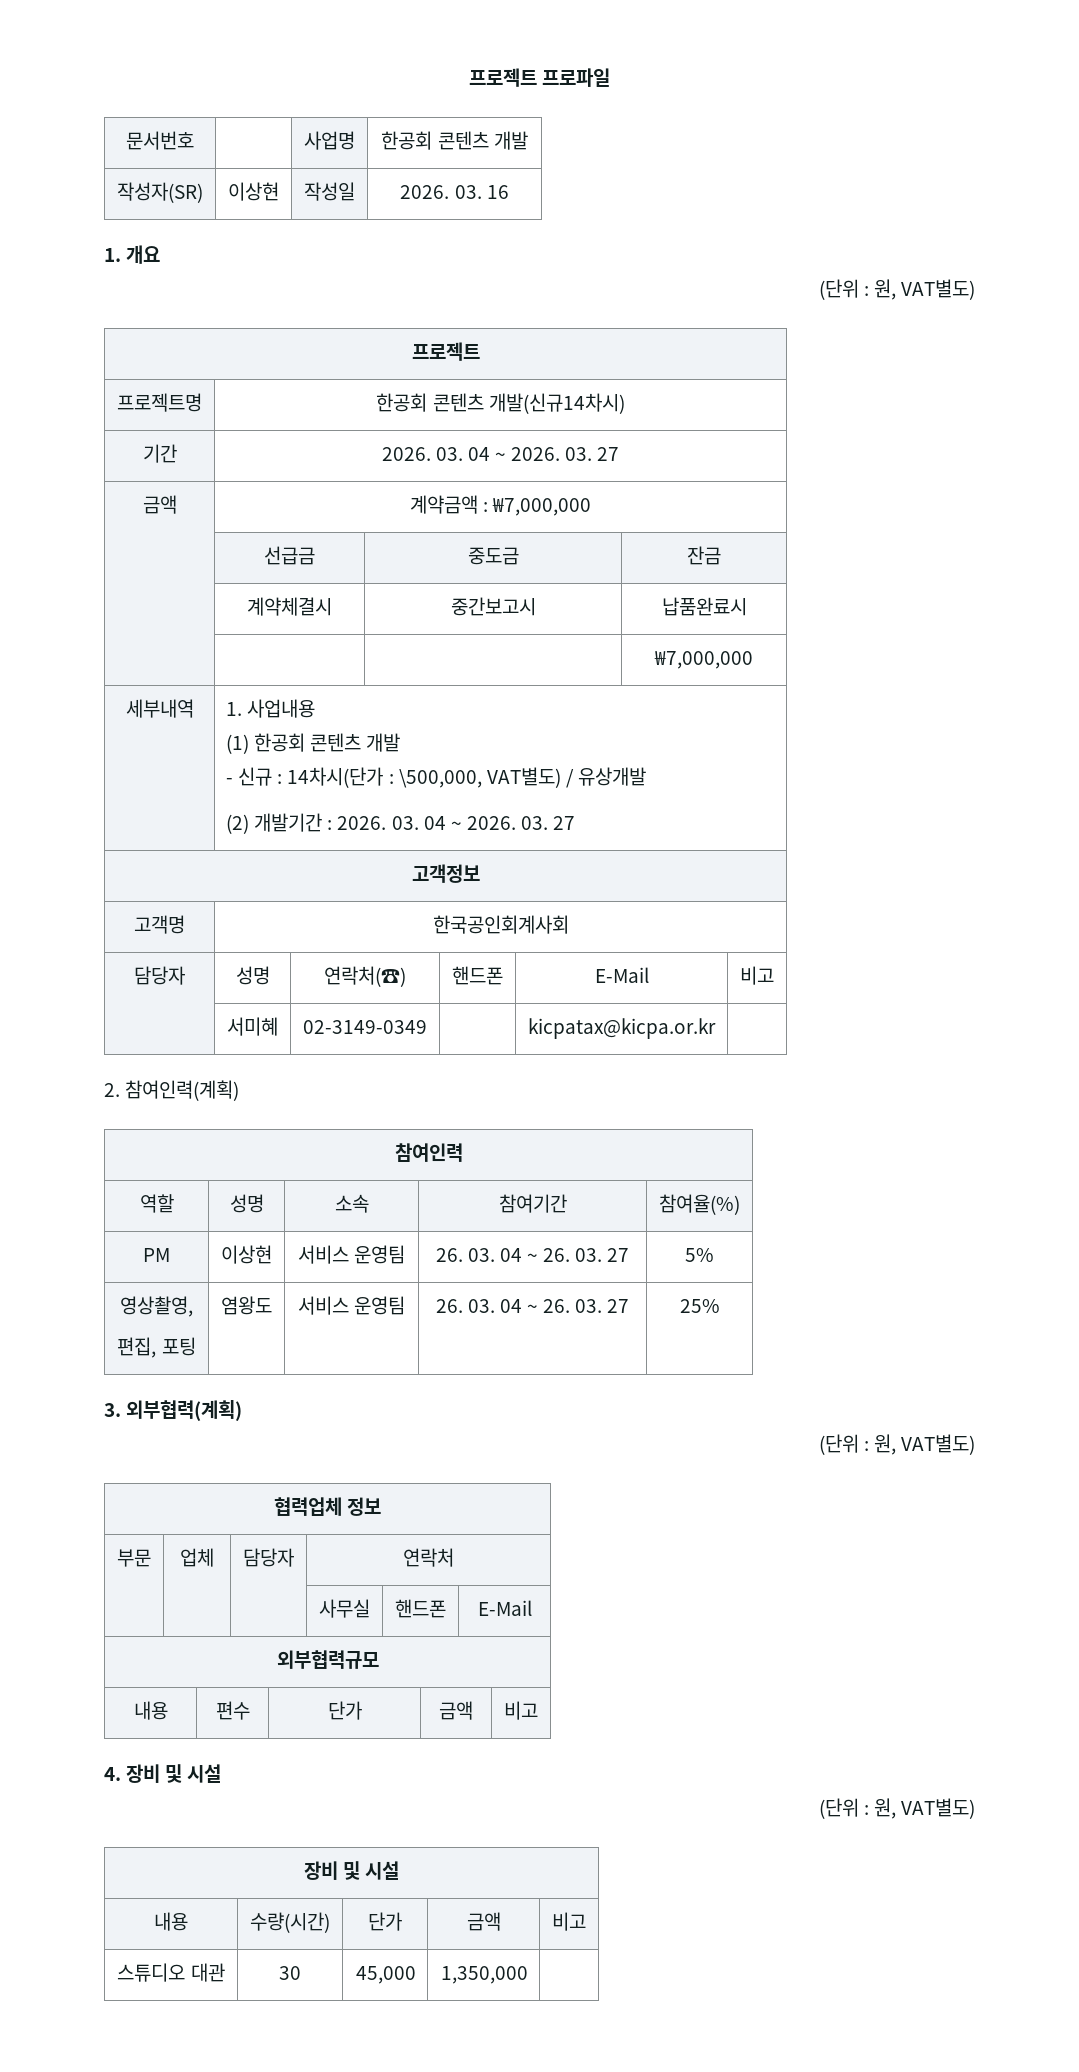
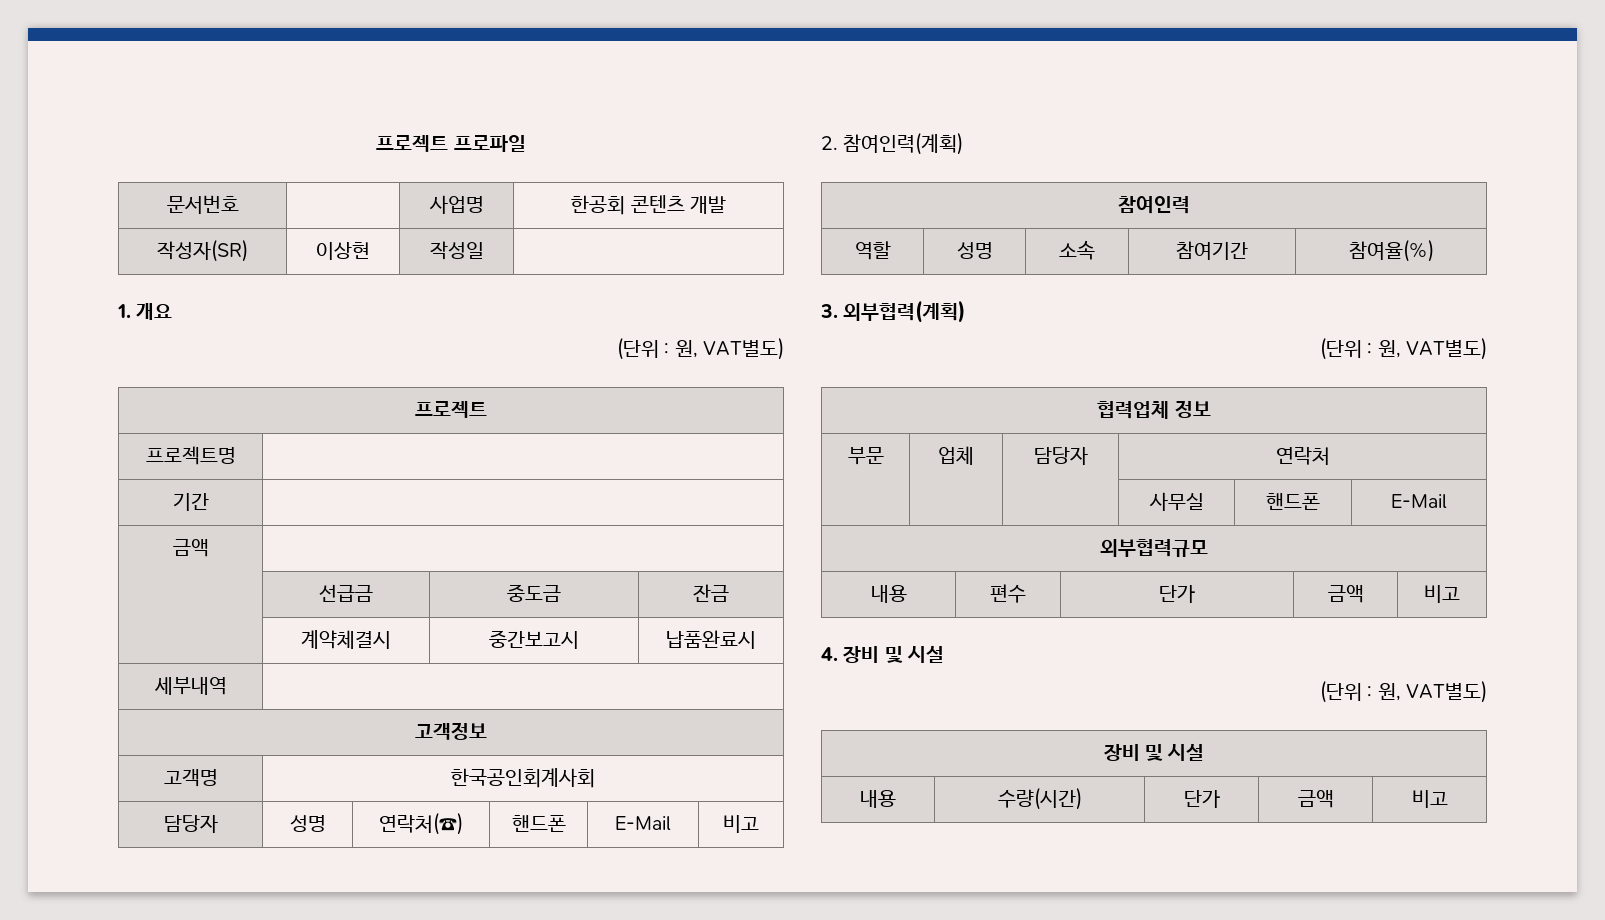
[400,185,509,199] 2026. 03. 16 -> (484, 250) none
[376,393,625,414] [142,444,177,463] [381,447,620,461] [142,495,177,514] [409,495,592,516] 한공회 콘텐츠 개발(신규14차시) // 기간 | 2026. 03. 04 ~ 2026. 03. 27 // 금액 | 계약금액 : ₩7,000,000 -> [172,493,209,511] [172,539,209,557] // 기간 | // 금액 |
[654,651,753,669] // | | | ₩7,000,000 -> (756, 639) none
[226,699,316,718] [226,733,401,754] [226,767,647,788] [226,813,576,834] 1. 사업내용 // (1) 한공회 콘텐츠 개발 // - 신규 : 14차시(단가 : \500,000, VAT별도) / 유상개발 // (2) 개발기간 : 2026. 03. 04 ~ 2026. 03. 27 -> (227, 686) none
[227,1017,278,1036] [303,1020,427,1034] [528,1018,716,1039] // | 서미혜 | 02-3149-0349 | | kicpatax@kicpa.or.kr | -> (759, 824) none
[143,1248,170,1262] [221,1245,272,1264] [297,1245,406,1264] [435,1248,630,1262] [685,1248,714,1262] [120,1296,193,1317] [117,1337,196,1358] [221,1296,272,1315] [297,1296,406,1315] [435,1299,630,1313] [679,1299,720,1313] // PM | 이상현 | 서비스 운영팀 | 26. 03. 04 ~ 26. 03. 27 | 5% // 영상촬영, // 편집, 포팅 | 염왕도 | 서비스 운영팀 | 26. 03. 04 ~ 26. 03. 27 | 25% -> (1434, 250) none
[117,1963,225,1982] [279,1966,301,1980] [355,1966,416,1984] [440,1966,528,1984] // 스튜디오 대관 | 30 | 45,000 | 1,350,000 | -> (1448, 799) none

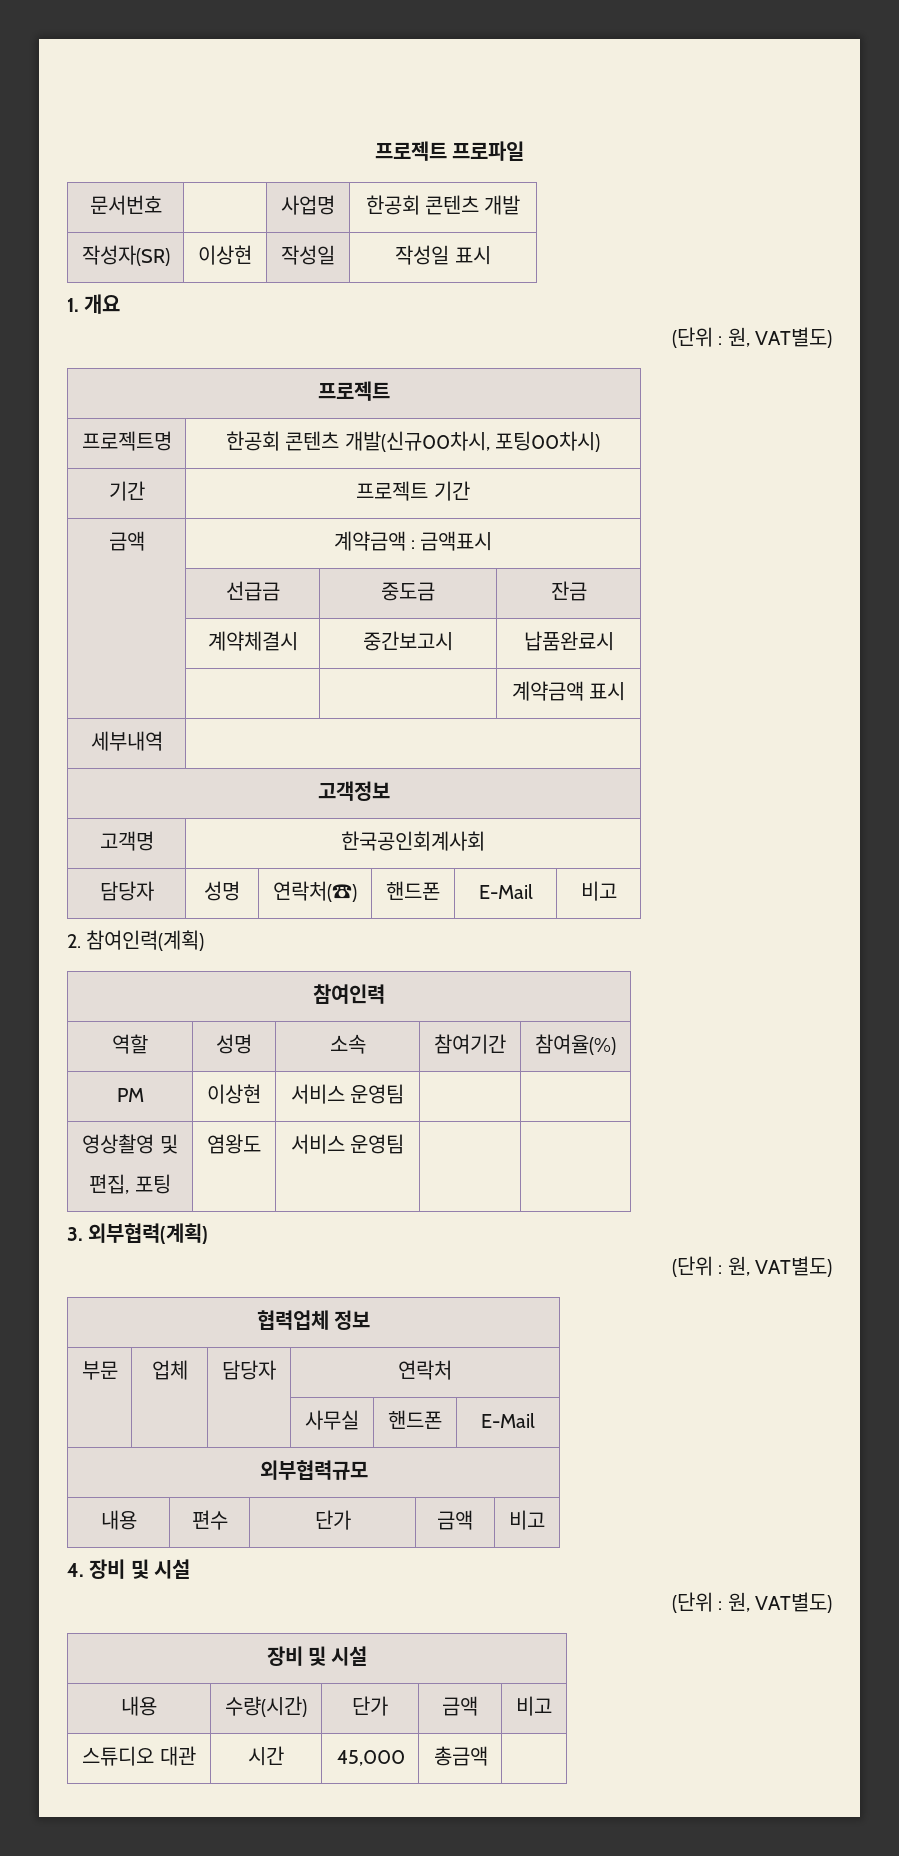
(484, 250) none -> [395,245,491,265] 작성일 표시
(236, 455) none -> [225,431,601,452] 한공회 콘텐츠 개발(신규00차시, 포팅00차시)
[172,539,209,557] // 금액 | -> [356,481,470,501] [108,531,145,551] [333,531,493,551] 프로젝트 기간 // 금액 | 계약금액 : 금액표시
(756, 639) none -> [511,681,626,701] // | | | 계약금액 표시
(1434, 250) none -> [116,1088,144,1102] [207,1084,261,1104] [290,1084,405,1104] [82,1134,178,1154] [89,1174,171,1194] [207,1134,261,1154] [290,1134,405,1154] // PM | 이상현 | 서비스 운영팀 | | // 영상촬영 및 // 편집, 포팅 | 염왕도 | 서비스 운영팀 | |
(1448, 799) none -> [82,1746,196,1766] [248,1746,284,1766] [337,1750,406,1766] [434,1746,489,1766] // 스튜디오 대관 | 시간 | 45,000 | 총금액 |

